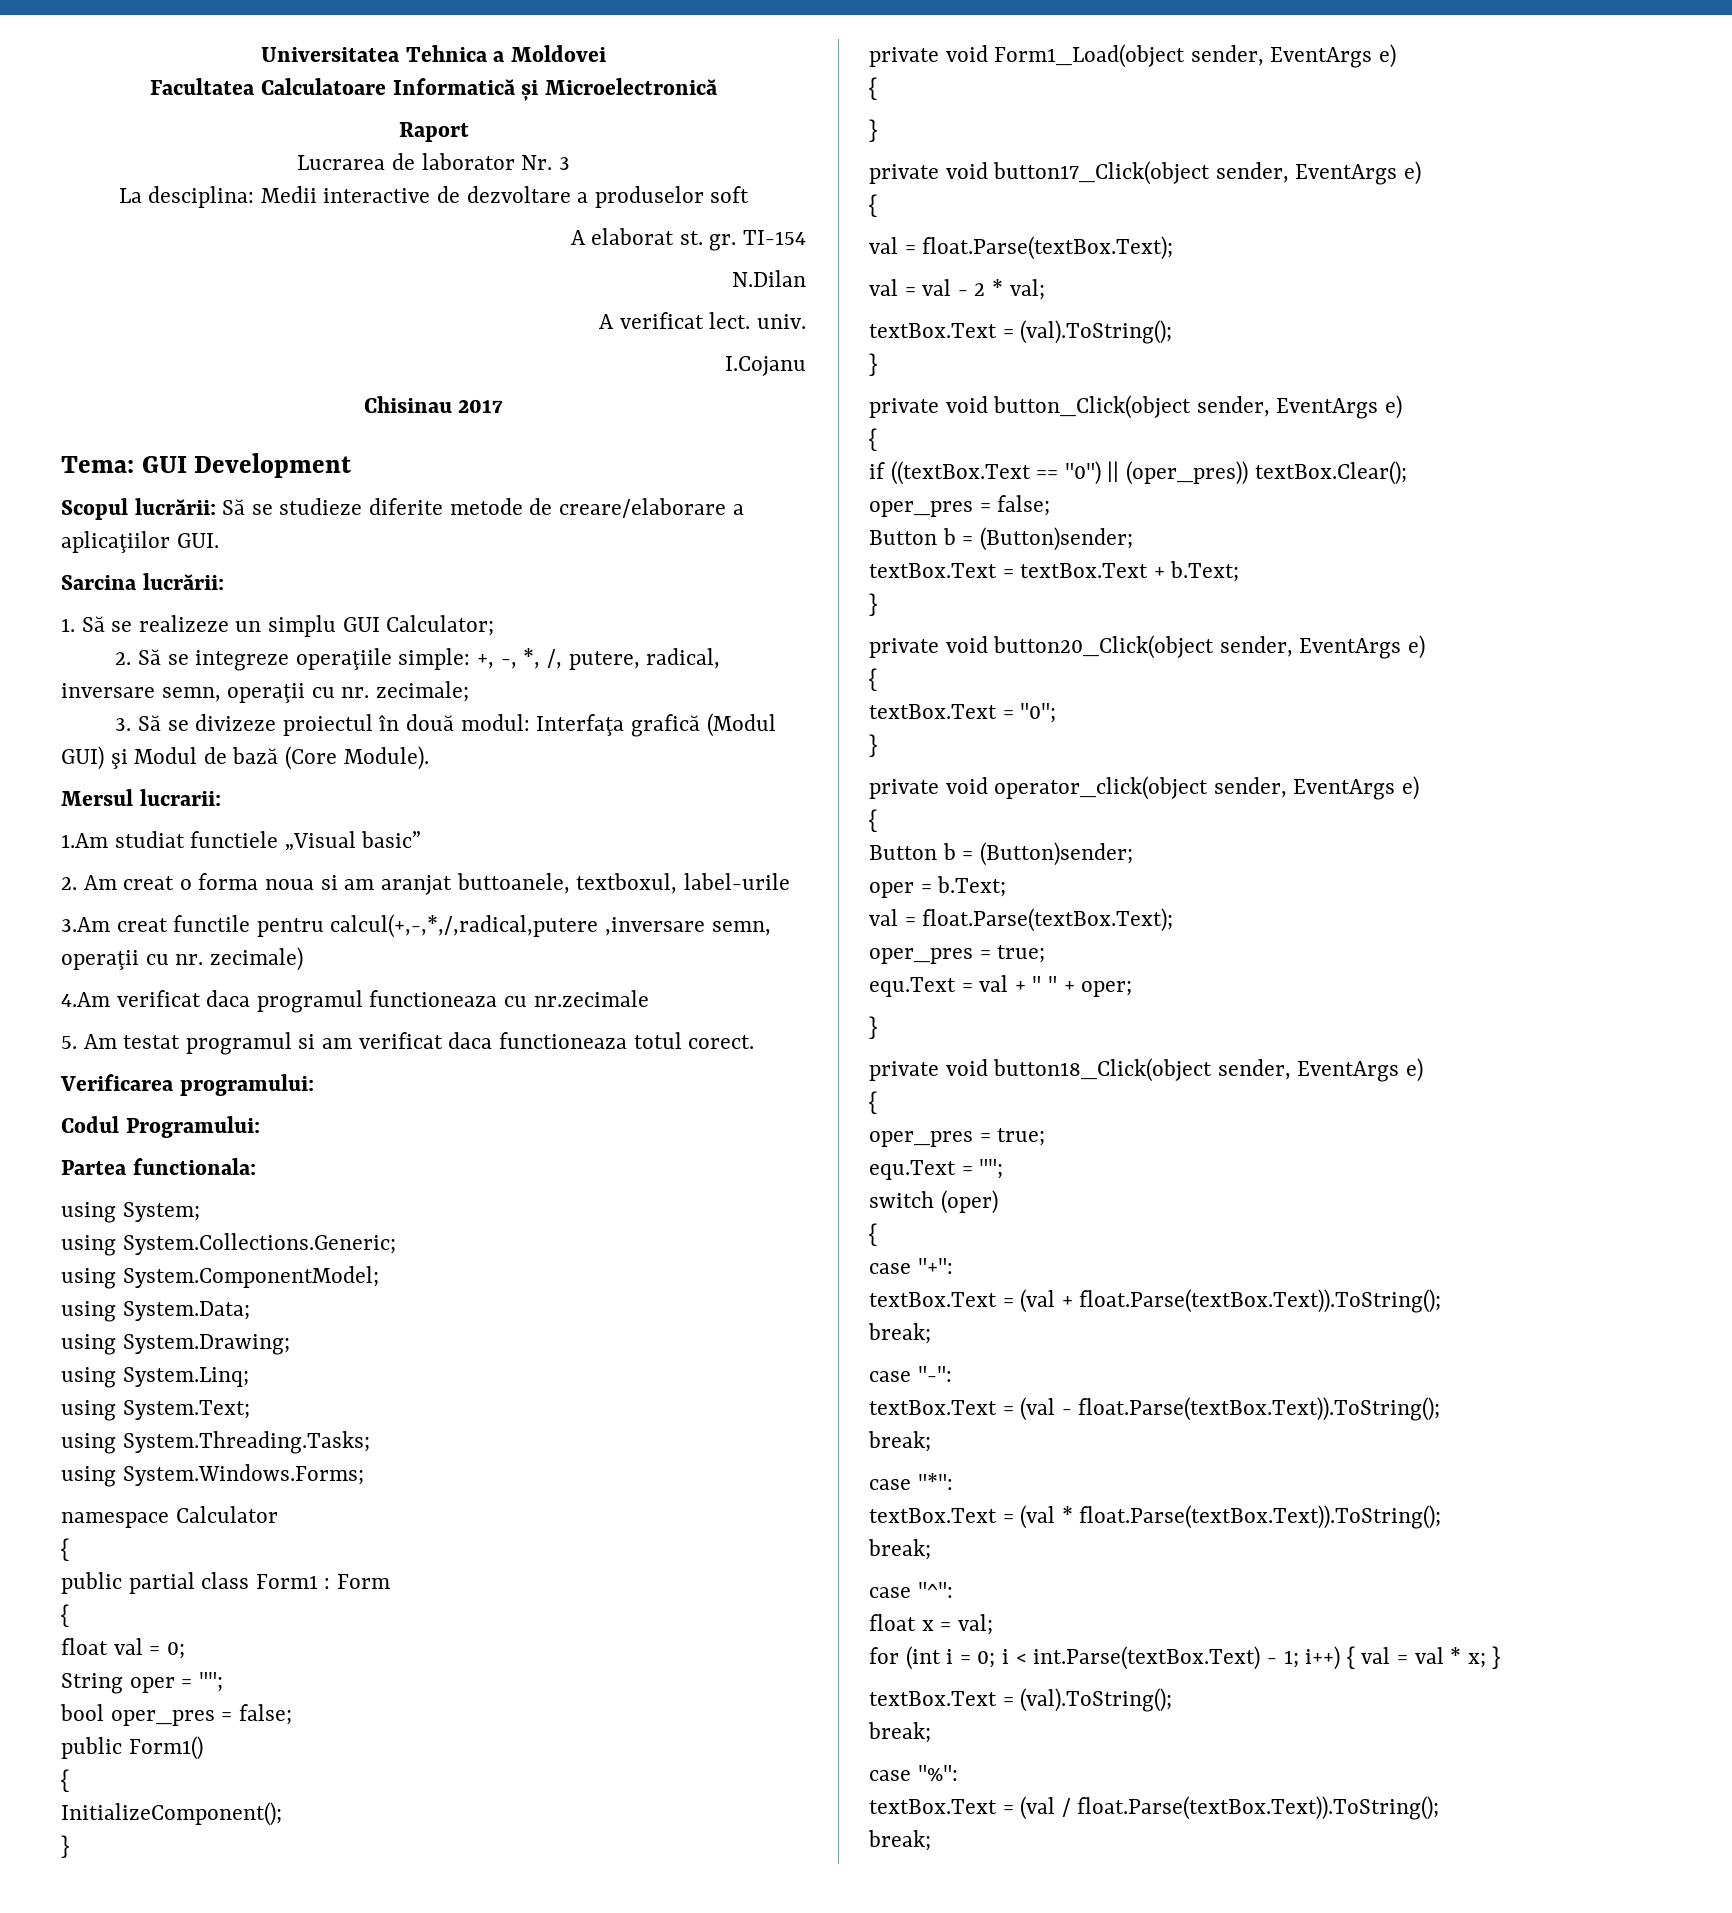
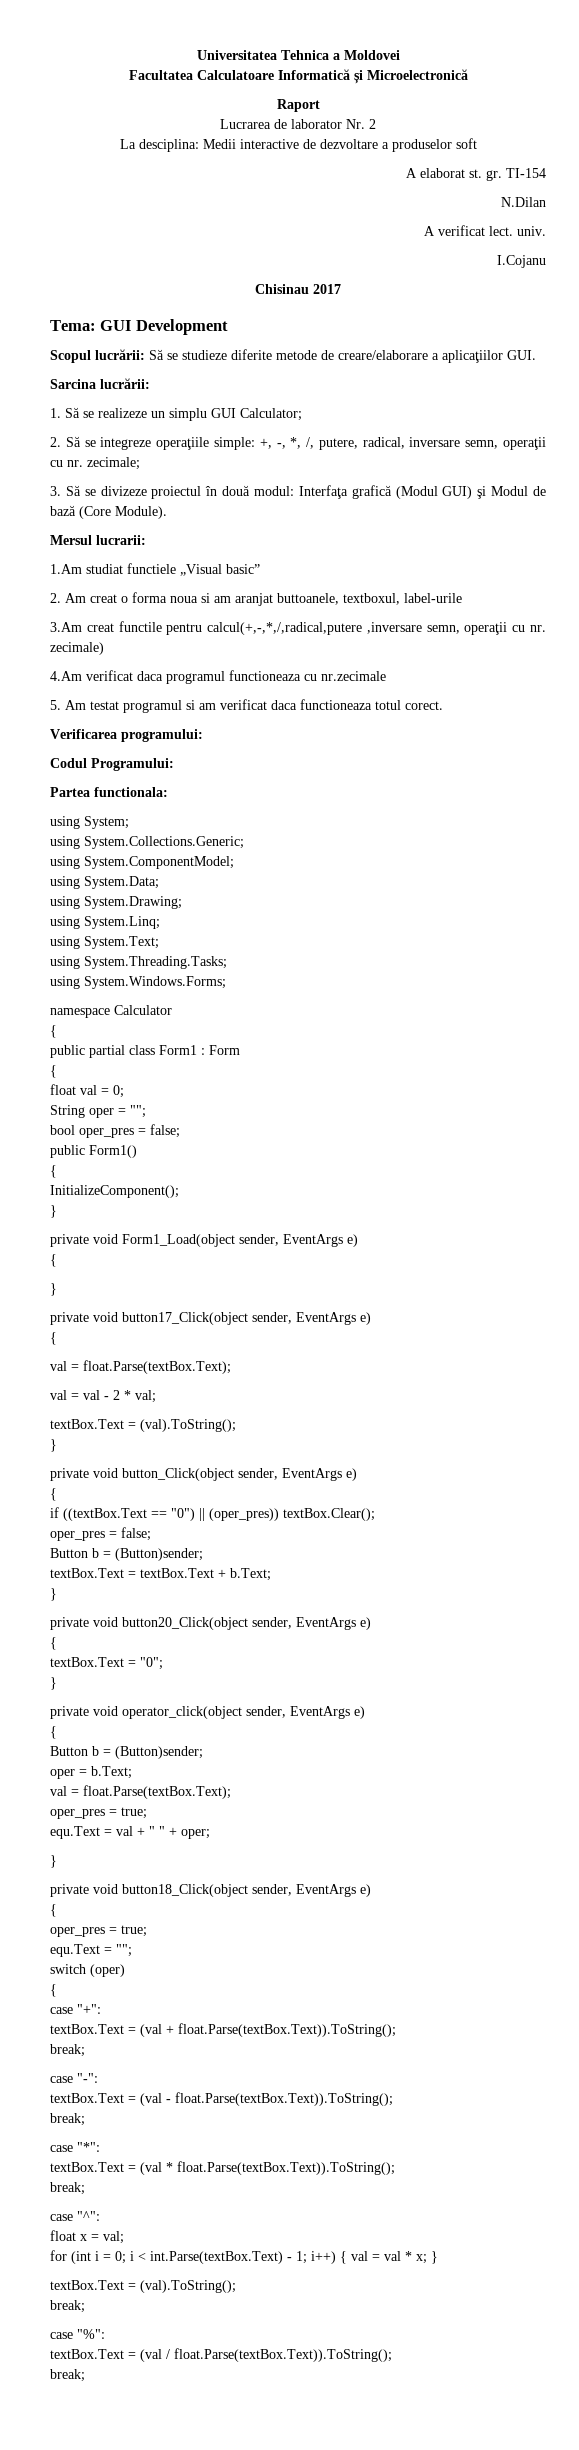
[558,157,570,170] 3 -> [369,119,376,129] 2

